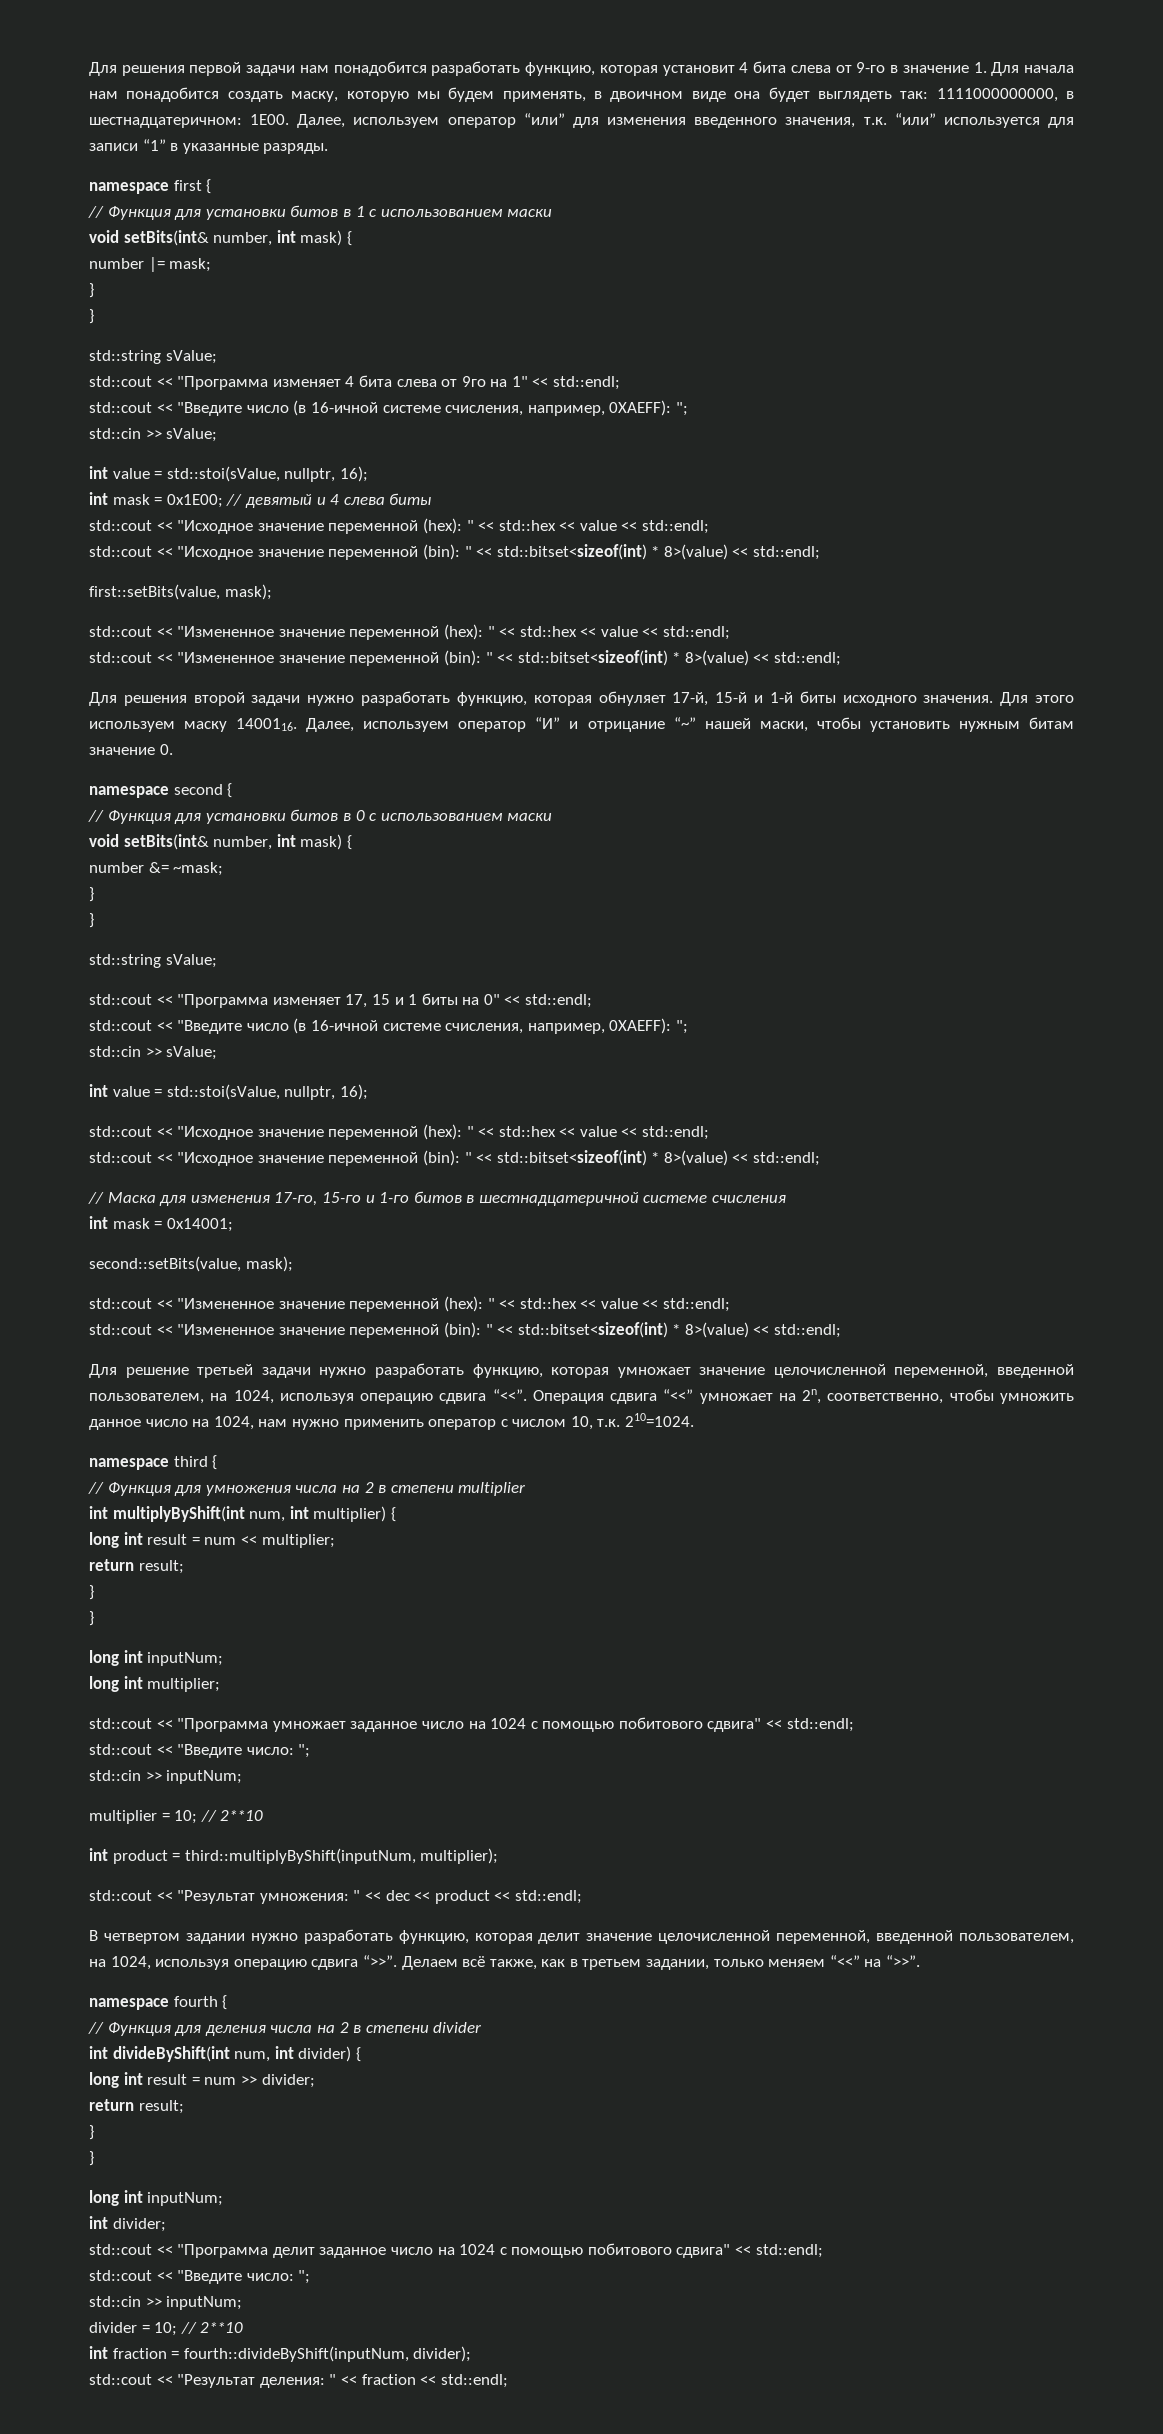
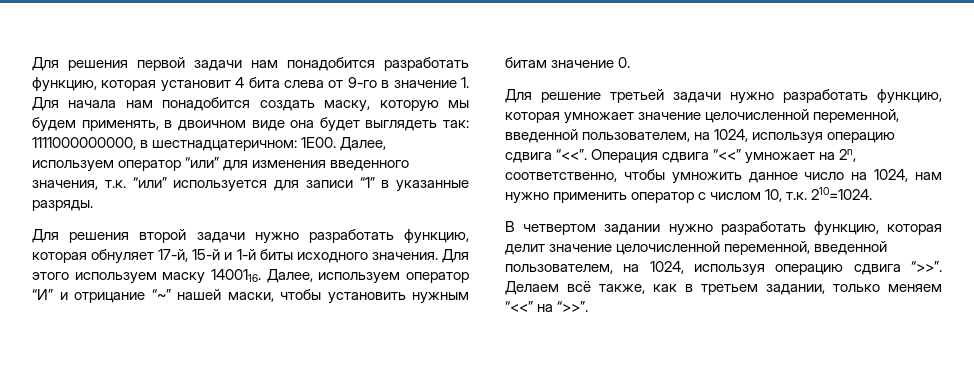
[89,179,212,194] [88,205,553,220] [89,230,352,246] [89,257,212,272] [89,283,94,298] [89,309,94,324] [89,350,217,364] [89,375,621,390] [89,400,688,416] [89,428,218,442] [89,466,368,482] [89,492,432,508] [89,518,710,534] [89,544,821,560] [89,584,272,600] [89,624,731,640] [89,650,842,666] // namespace first { // // Функция для установки битов в 1 с использованием маски // void setBits(int& number, int mask) { // number |= mask; // } // } // std::string sValue; // std::cout << "Программа изменяет 4 бита слева от 9го на 1" << std::endl; // std::cout << "Введите число (в 16-ичной системе счисления, например, 0XAEFF): "; // std::cin >> sValue; // int value = std::stoi(sValue, nullptr, 16); // int mask = 0x1E00; // девятый и 4 слева биты // std::cout << "Исходное значение переменной (hex): " << std::hex << value << std::endl; // std::cout << "Исходное значение переменной (bin): " << std::bitset<sizeof(int) * 8>(value) << std::endl; // first::setBits(value, mask); // std::cout << "Измененное значение переменной (hex): " << std::hex << value << std::endl; // std::cout << "Измененное значение переменной (bin): " << std::bitset<sizeof(int) * 8>(value) << std::endl; -> (93, 205) none
[89,783,233,798] [88,809,553,824] [89,834,352,850] [89,862,224,876] [89,887,94,902] [89,913,94,928] [89,954,217,968] [89,993,593,1008] [89,1018,688,1034] [89,1046,218,1060] [89,1084,368,1100] [89,1124,710,1140] [89,1150,821,1166] [88,1191,787,1206] [89,1216,233,1232] [89,1256,293,1272] [89,1296,731,1312] [89,1322,842,1338] // namespace second { // // Функция для установки битов в 0 с использованием маски // void setBits(int& number, int mask) { // number &= ~mask; // } // } // std::string sValue; // std::cout << "Программа изменяет 17, 15 и 1 биты на 0" << std::endl; // std::cout << "Введите число (в 16-ичной системе счисления, например, 0XAEFF): "; // std::cin >> sValue; // int value = std::stoi(sValue, nullptr, 16); // std::cout << "Исходное значение переменной (hex): " << std::hex << value << std::endl; // std::cout << "Исходное значение переменной (bin): " << std::bitset<sizeof(int) * 8>(value) << std::endl; // // Маска для изменения 17-го, 15-го и 1-го битов в шестнадцатеричной системе счисления // int mask = 0x14001; // second::setBits(value, mask); // std::cout << "Измененное значение переменной (hex): " << std::hex << value << std::endl; // std::cout << "Измененное значение переменной (bin): " << std::bitset<sizeof(int) * 8>(value) << std::endl; -> (631, 62) none
[89,1455,218,1470] [88,1482,526,1496] [89,1506,396,1522] [89,1532,335,1548] [89,1559,184,1574] [89,1585,94,1600] [89,1611,94,1626] [89,1650,224,1666] [89,1676,221,1692] [89,1717,854,1732] [89,1744,311,1758] [89,1770,243,1784] [89,1810,264,1824] [89,1848,499,1864] [89,1890,582,1904] // namespace third { // // Функция для умножения числа на 2 в степени multiplier // int multiplyByShift(int num, int multiplier) { // long int result = num << multiplier; // return result; // } // } // long int inputNum; // long int multiplier; // std::cout << "Программа умножает заданное число на 1024 с помощью побитового сдвига" << std::endl; // std::cout << "Введите число: "; // std::cin >> inputNum; // multiplier = 10; // 2**10 // int product = third::multiplyByShift(inputNum, multiplier); // std::cout << "Результат умножения: " << dec << product << std::endl; -> (873, 193) none
[89,1995,228,2010] [88,2022,482,2036] [89,2046,361,2062] [89,2072,315,2088] [89,2099,184,2114] [89,2125,94,2140] [89,2151,94,2166] [89,2190,224,2206] [89,2216,166,2232] [89,2243,823,2258] [89,2270,311,2284] [89,2296,243,2310] [89,2322,244,2336] [89,2346,472,2362] [89,2374,508,2388] // namespace fourth { // // Функция для деления числа на 2 в степени divider // int divideByShift(int num, int divider) { // long int result = num >> divider; // return result; // } // } // long int inputNum; // int divider; // std::cout << "Программа делит заданное число на 1024 с помощью побитового сдвига" << std::endl; // std::cout << "Введите число: "; // std::cin >> inputNum; // divider = 10; // 2**10 // int fraction = fourth::divideByShift(inputNum, divider); // std::cout << "Результат деления: " << fraction << std::endl; -> (589, 306) none

